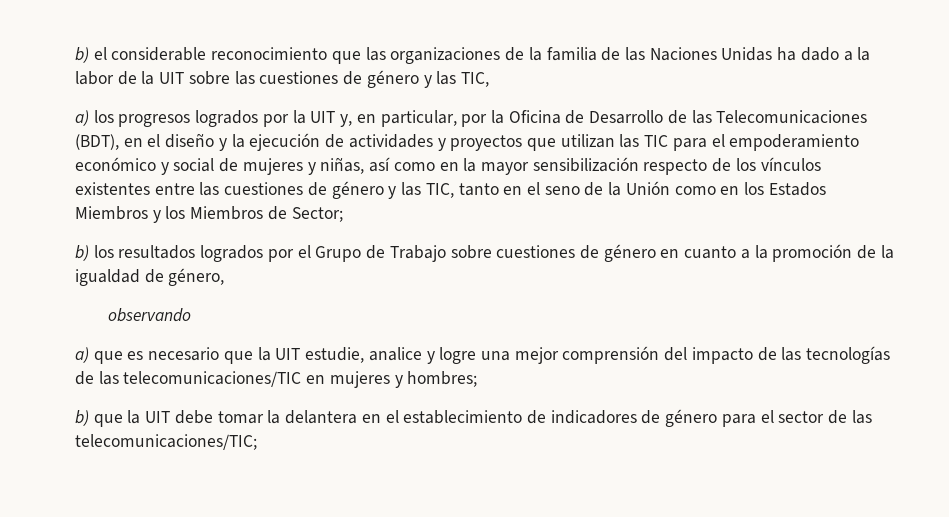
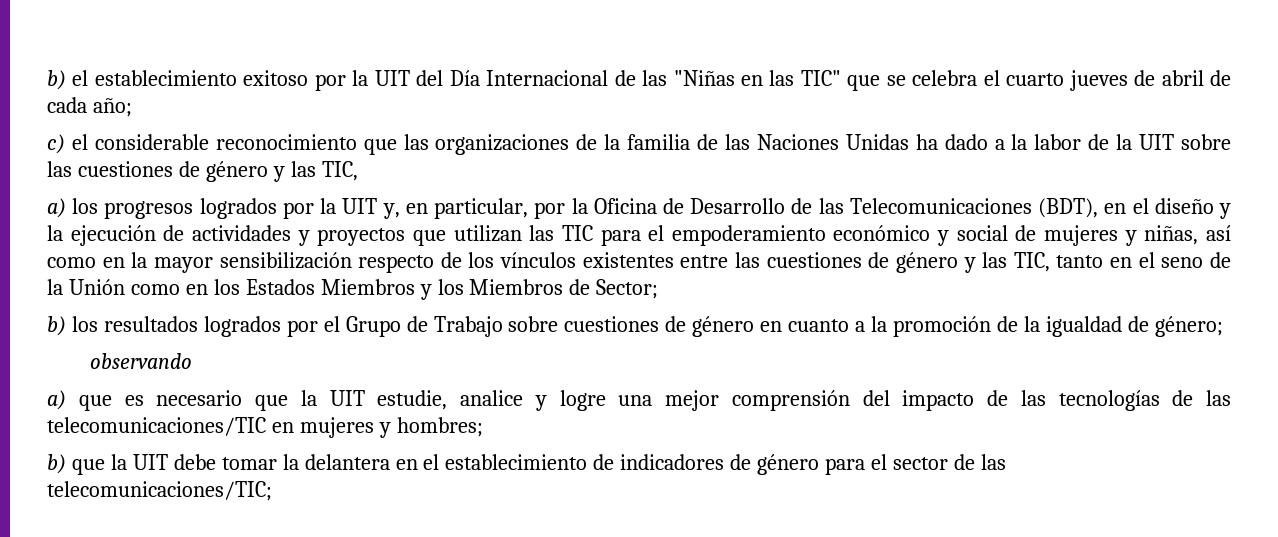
(107, 53) none -> [94,70,1232,91] [47,97,132,117] [47,134,88,154] establecimiento exitoso por la UIT del Día Internacional de las "Niñas en las TIC" que se celebra el cuarto jueves de abril de cada año; // c) el
[168,268,225,286] género, -> [1154,316,1223,337] género;

